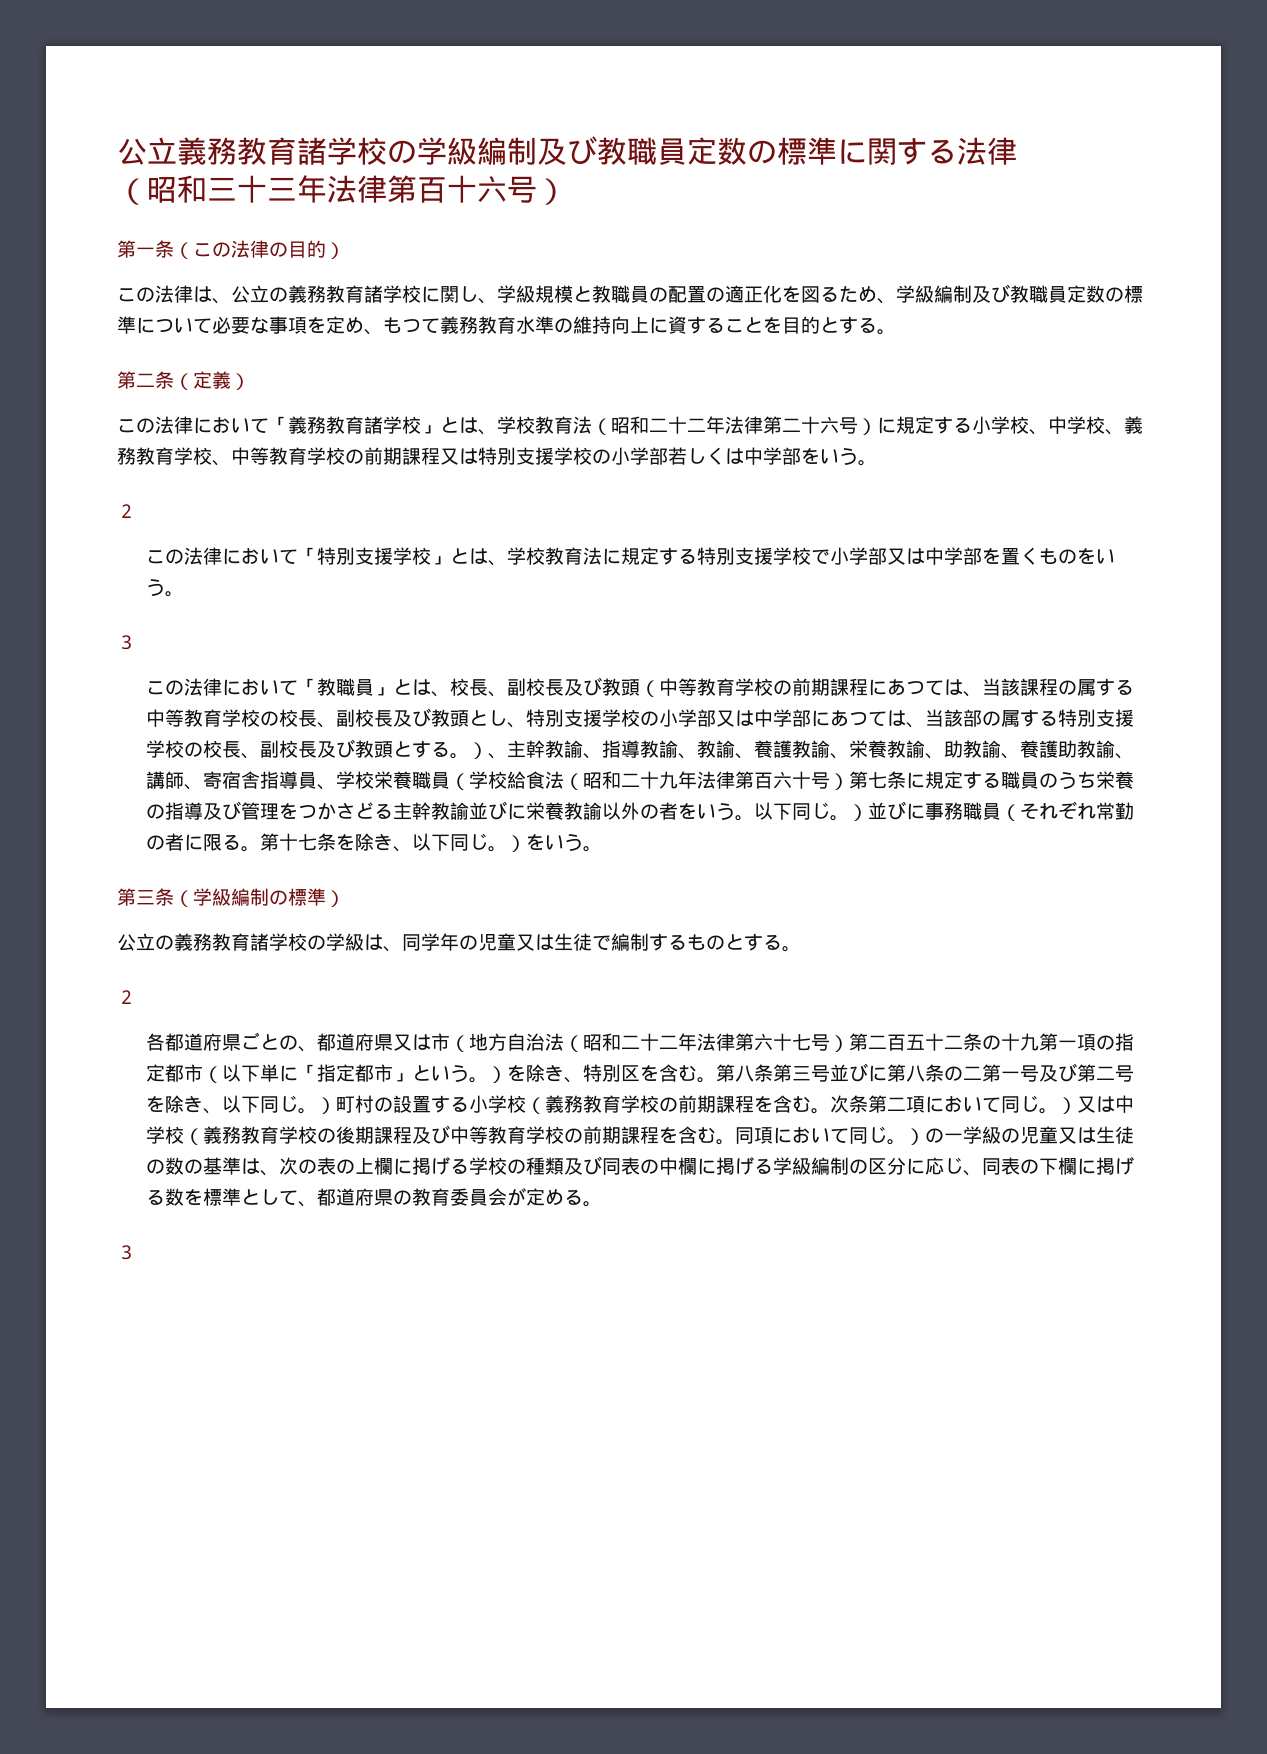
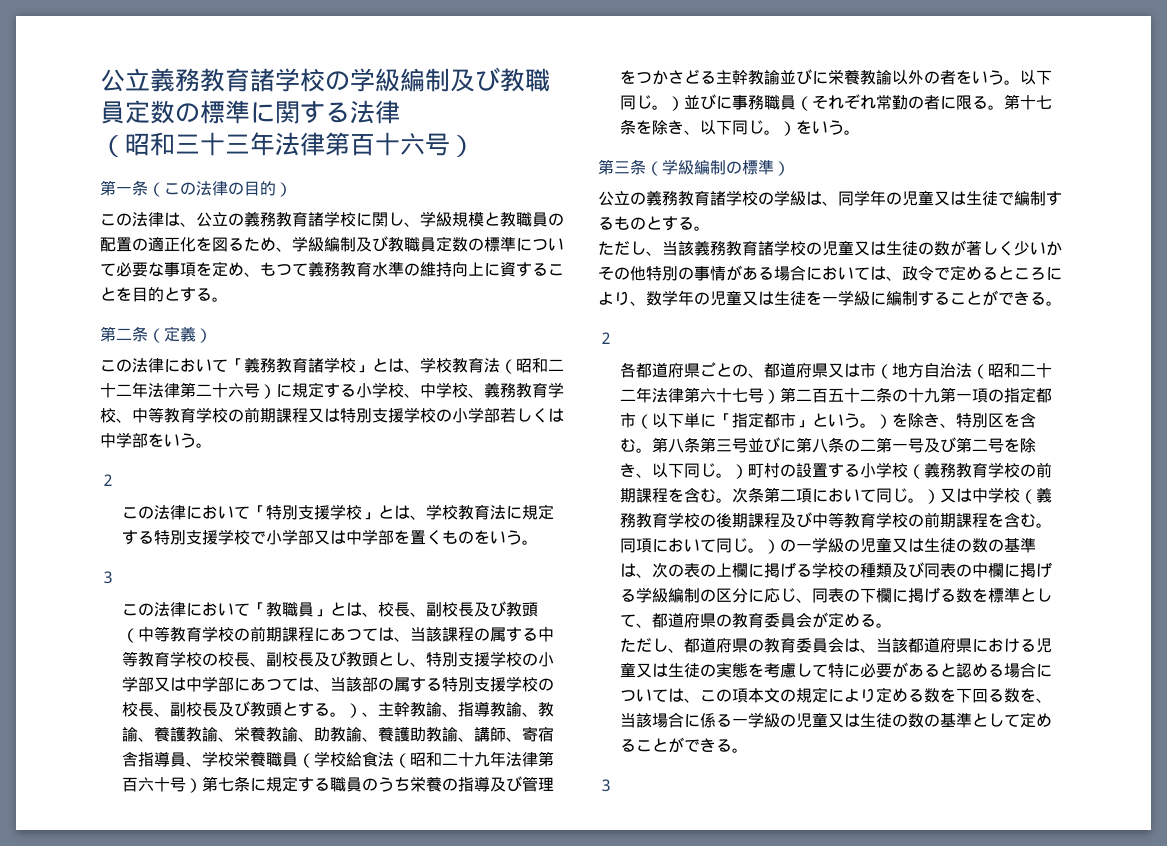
(801, 949) none -> [598,240,1062,256] [598,265,1062,281] [598,290,1062,306] // ただし、当該義務教育諸学校の児童又は生徒の数が著しく少いかその他特別の事情がある場合においては、政令で定めるところにより、数学年の児童又は生徒を一学級に編制することができる。
(602, 1204) none -> [619,637,1052,653] [619,662,1052,678] [619,687,1052,703] [619,712,1052,728] [619,737,748,753] // ただし、都道府県の教育委員会は、当該都道府県における児童又は生徒の実態を考慮して特に必要があると認める場合については、この項本文の規定により定める数を下回る数を、当該場合に係る一学級の児童又は生徒の数の基準として定めることができる。

